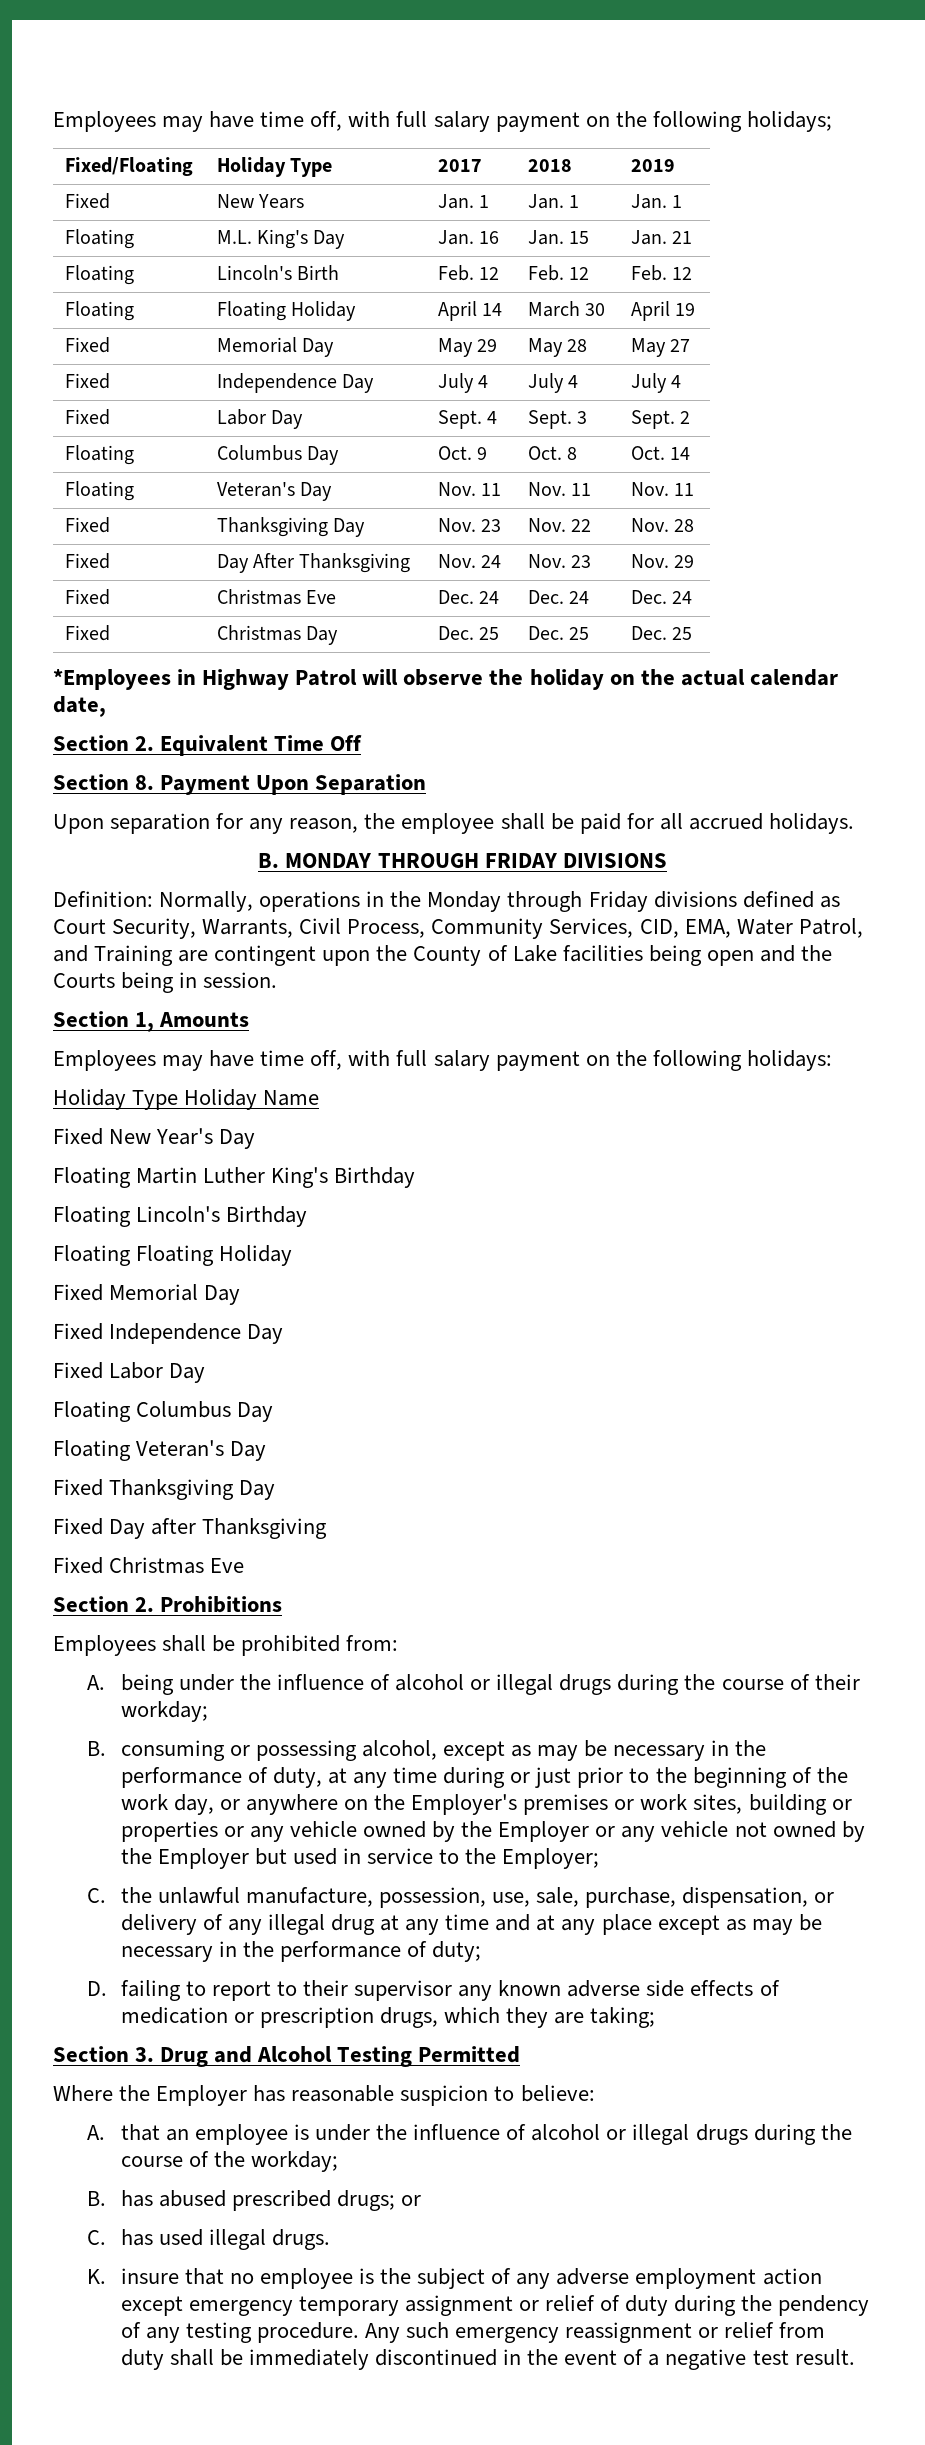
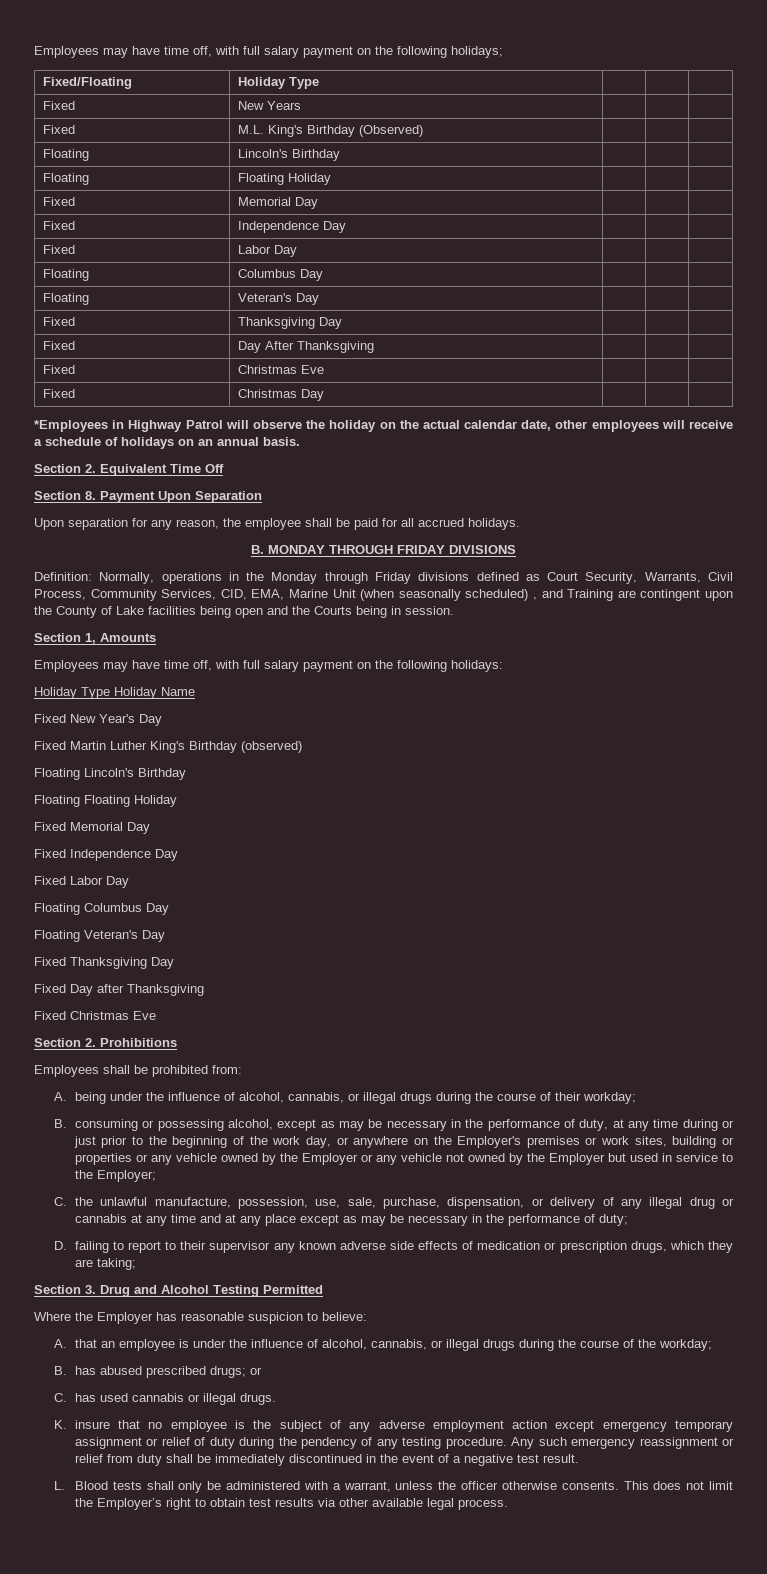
[437,159,482,172] [527,159,572,172] [630,159,675,172] 2017 | 2018 | 2019 -> (319, 83) | |
[437,194,489,209] [527,194,579,209] [630,194,682,209] [64,229,134,249] [216,229,346,249] [437,230,499,245] [527,230,589,245] [630,230,692,245] [64,265,134,285] [216,265,339,280] [437,265,499,281] [527,265,589,281] [630,265,692,281] [64,301,134,321] [216,301,356,321] [437,301,502,321] [527,301,605,317] [630,301,695,321] [64,337,110,353] [216,337,334,357] [437,338,497,357] [527,338,587,357] [630,338,690,357] [64,373,110,389] [216,373,374,393] [437,373,488,393] [527,373,578,393] [630,373,681,393] [64,409,110,425] [216,409,303,429] [437,410,497,429] [527,410,587,429] [630,410,690,429] [64,445,134,465] [216,445,339,465] [437,446,487,460] [527,446,577,460] [630,446,690,460] [64,481,134,501] [216,482,332,501] [437,482,501,496] [527,482,591,496] [630,482,694,496] [64,517,110,533] [216,517,365,537] [437,518,501,532] [527,518,591,532] [630,518,694,532] [64,553,110,569] [216,553,411,573] [437,554,501,568] [527,554,591,568] [630,554,694,568] [64,589,110,605] [216,589,336,605] [437,590,499,604] [527,590,589,604] [630,590,692,604] [64,625,110,641] [216,625,338,645] [437,626,499,640] [527,626,589,640] [630,626,692,640] Jan. 1 | Jan. 1 | Jan. 1 // Floating | M.L. King's Day | Jan. 16 | Jan. 15 | Jan. 21 // Floating | Lincoln's Birth | Feb. 12 | Feb. 12 | Feb. 12 // Floating | Floating Holiday | April 14 | March 30 | April 19 // Fixed | Memorial Day | May 29 | May 28 | May 27 // Fixed | Independence Day | July 4 | July 4 | July 4 // Fixed | Labor Day | Sept. 4 | Sept. 3 | Sept. 2 // Floating | Columbus Day | Oct. 9 | Oct. 8 | Oct. 14 // Floating | Veteran's Day | Nov. 11 | Nov. 11 | Nov. 11 // Fixed | Thanksgiving Day | Nov. 23 | Nov. 22 | Nov. 28 // Fixed | Day After Thanksgiving | Nov. 24 | Nov. 23 | Nov. 29 // Fixed | Christmas Eve | Dec. 24 | Dec. 24 | Dec. 24 // Fixed | Christmas Day | Dec. 25 | Dec. 25 | Dec. 25 -> [42,125,75,134] [237,125,423,137] [42,149,89,161] [237,149,340,161] [42,173,89,185] [237,173,331,185] [42,197,75,206] [237,197,318,209] [42,221,75,230] [237,221,346,233] [42,245,75,254] [237,245,297,257] [42,269,89,281] [237,269,323,281] [42,293,89,305] [237,293,319,305] [42,317,75,326] [237,317,342,329] [42,341,75,350] [237,341,374,353] [42,365,75,374] [237,365,324,374] [42,389,75,398] [237,389,324,401] | | // Fixed | M.L. King's Birthday (Observed) | | | // Floating | Lincoln's Birthday | | | // Floating | Floating Holiday | | | // Fixed | Memorial Day | | | // Fixed | Independence Day | | | // Fixed | Labor Day | | | // Floating | Columbus Day | | | // Floating | Veteran's Day | | | // Fixed | Thanksgiving Day | | | // Fixed | Day After Thanksgiving | | | // Fixed | Christmas Eve | | | // Fixed | Christmas Day | | |
(106, 706) none -> [555,420,733,432] [34,437,300,449] other employees will receive a schedule of holidays on an annual basis.
[736,918,863,938] Water Patrol, -> [289,589,538,601] Marine Unit (when seasonally scheduled) ,
[53,1167,131,1188] Floating -> [34,741,66,750] Fixed
(416, 1177) none -> [241,741,302,753] (observed)
[395,1674,465,1691] alcohol -> [238,1092,344,1103] alcohol, cannabis,
(375, 1924) none -> [721,1198,734,1206] [74,1214,127,1223] or cannabis
[531,2124,601,2141] alcohol -> [321,1339,427,1350] alcohol, cannabis,
(203, 2237) none -> [131,1393,200,1402] cannabis or
(855, 2357) none -> [54,1481,733,1493] [74,1498,508,1510] // L. Blood tests shall only be administered with a warrant, unless the officer otherwise consents. This does not limit the Employer’s right to obtain test results via other available legal process.

